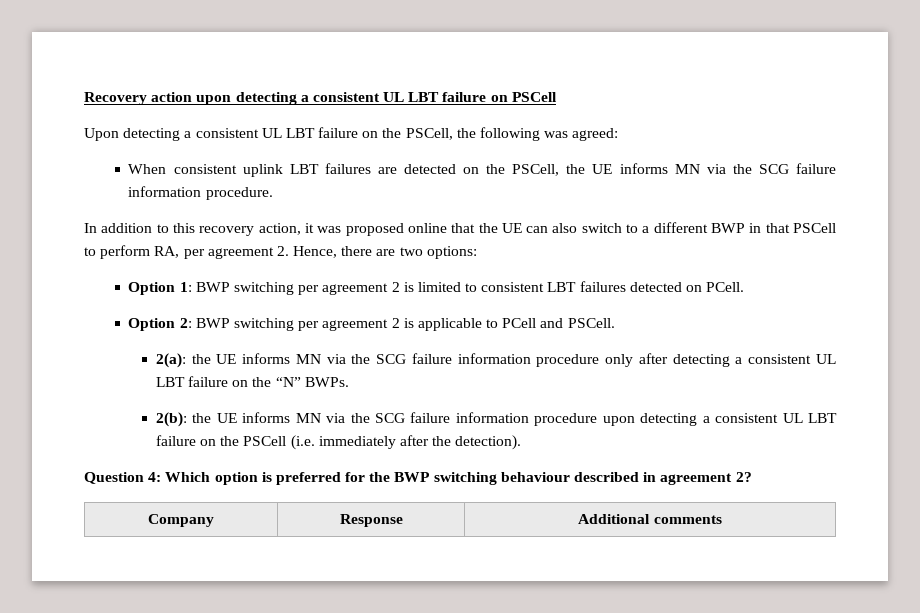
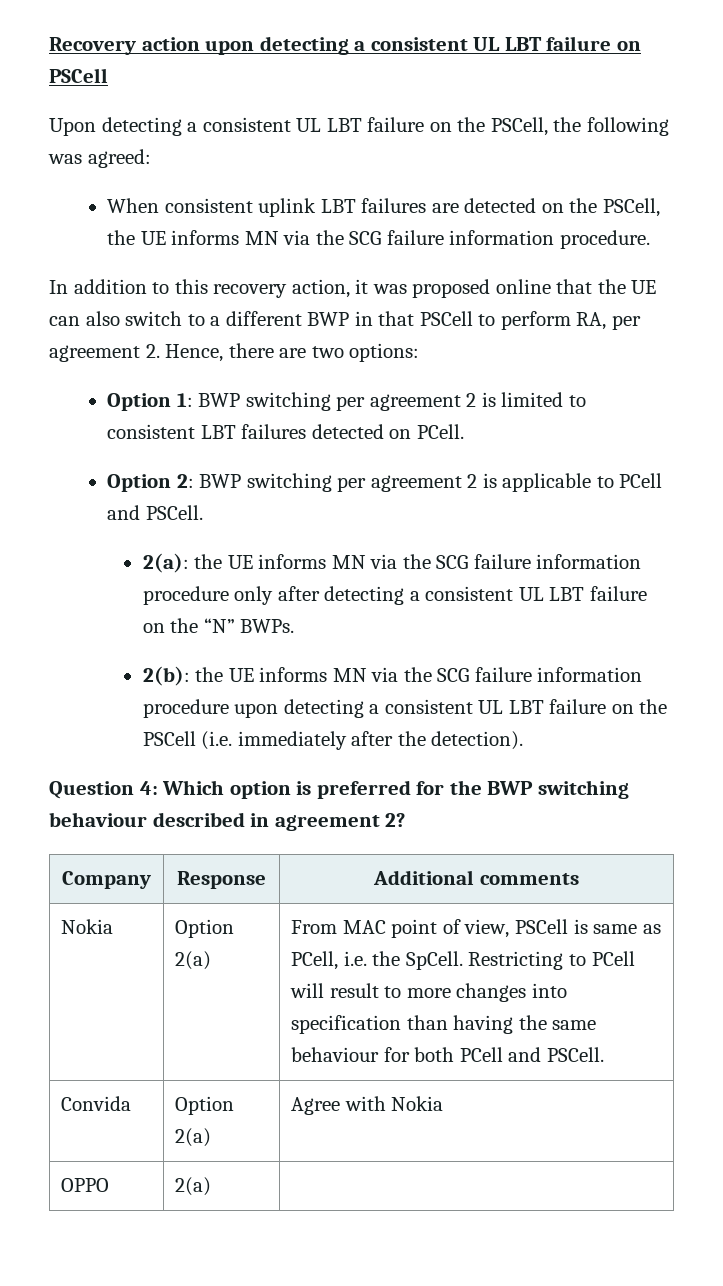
(722, 519) none -> [61,919,114,934] [175,919,235,938] [175,951,212,970] [291,919,661,938] [291,951,635,970] [290,983,567,1002] [291,1015,597,1034] [291,1047,604,1062] [61,1096,132,1111] [175,1096,235,1115] [175,1128,212,1147] [291,1096,444,1115] [61,1178,110,1192] [175,1177,212,1196] // Nokia | Option 2(a) | From MAC point of view, PSCell is same as PCell, i.e. the SpCell. Restricting to PCell will result to more changes into specification than having the same behaviour for both PCell and PSCell. // Convida | Option 2(a) | Agree with Nokia // OPPO | 2(a) |

